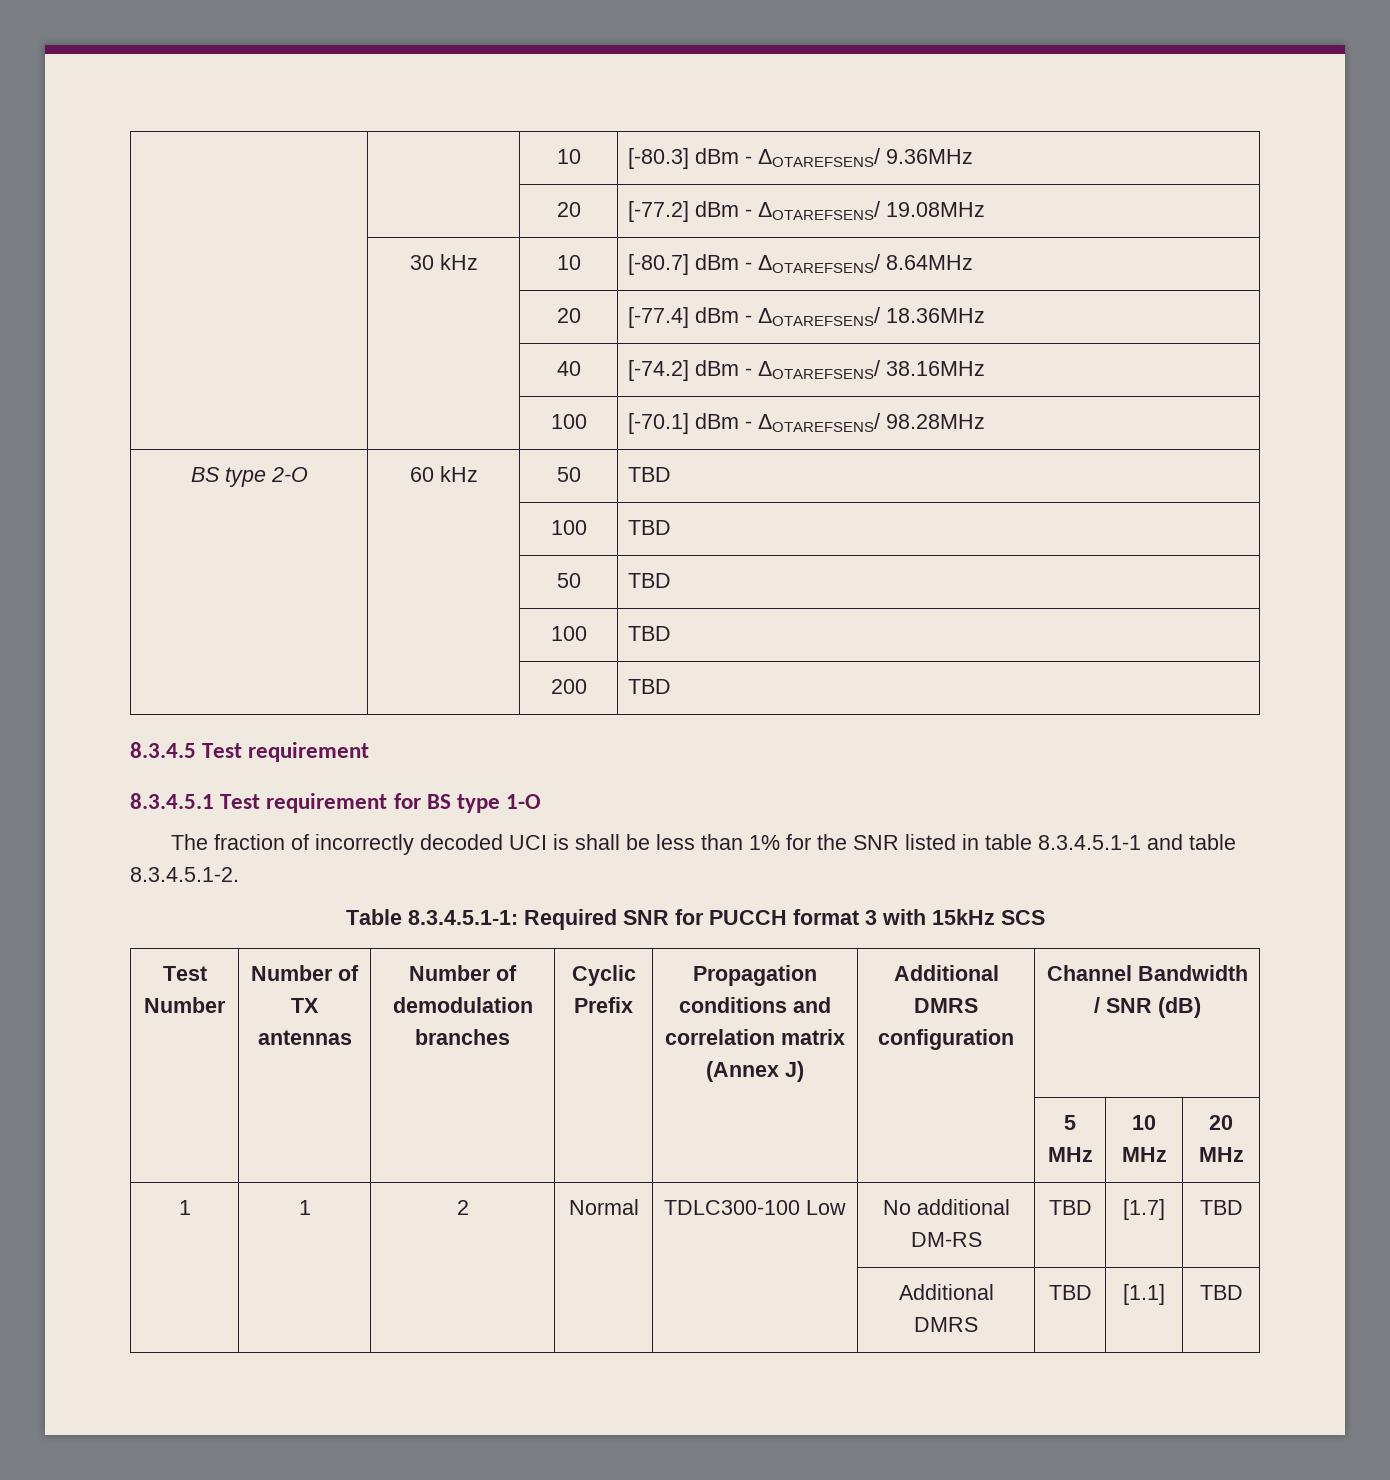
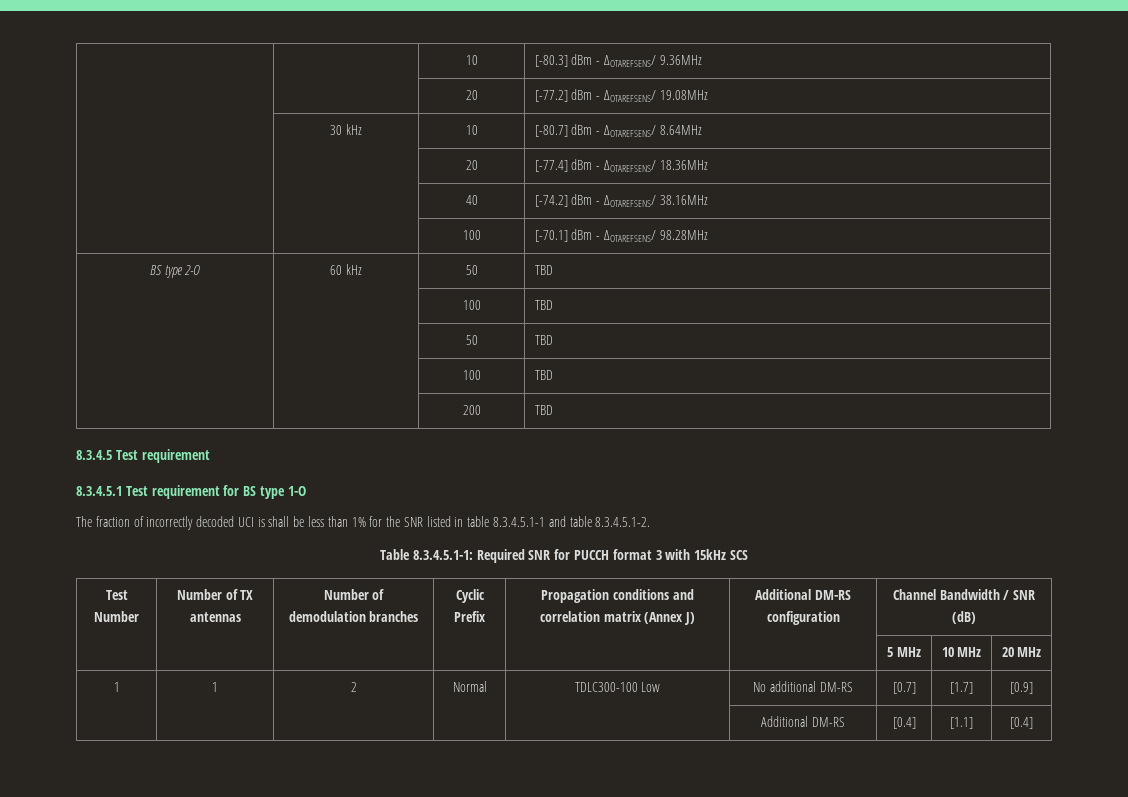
[914,998,978,1013] DMRS -> [814,590,851,600] DM-RS
[1048,1200,1092,1215] TBD -> [892,682,916,694] [0.7]
[1199,1200,1243,1215] [898,1284,994,1300] [914,1317,978,1332] [1048,1285,1092,1300] TBD // | | | | | Additional DMRS | TBD -> [1010,682,1033,694] [761,716,845,727] [892,717,916,729] [0.9] // | | | | | Additional DM-RS | [0.4]
[1199,1285,1243,1300] TBD -> [1010,717,1033,729] [0.4]

